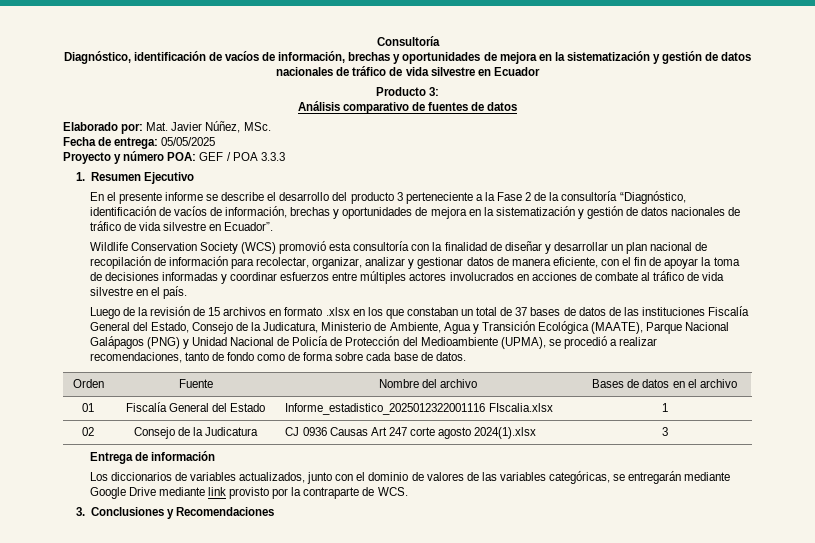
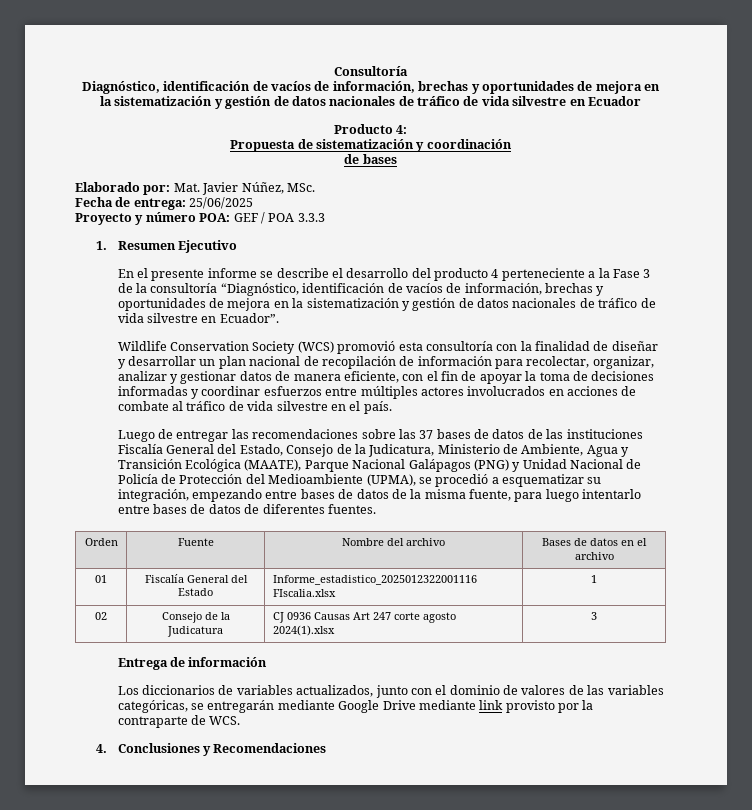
[429,87,440,96] [297,101,518,114] 3: // Análisis comparativo de fuentes de datos -> [396,125,408,134] [230,139,512,152] [344,154,397,164] 4: // Propuesta de sistematización y coordinación // de bases
[161,137,216,146] 05/05/2025 -> [189,197,254,209] 25/06/2025
[396,192,403,201] 3 -> [491,269,499,278] 4
[525,192,532,201] 2 -> [643,269,651,278] 3
[137,306,513,319] la revisión de 15 archivos en formato .xlsx en los que constaban un total de -> [176,429,416,442] entregar las recomendaciones sobre las
[619,337,658,346] [89,352,466,363] realizar recomendaciones, tanto de fondo como de forma sobre cada base de datos. -> [502,474,602,487] [117,489,642,502] [117,504,376,514] esquematizar su integración, empezando entre bases de datos de la misma fuente, para luego intentarlo entre bases de datos de diferentes fuentes.
[76,507,86,516] 3. -> [96,744,108,753] 4.

